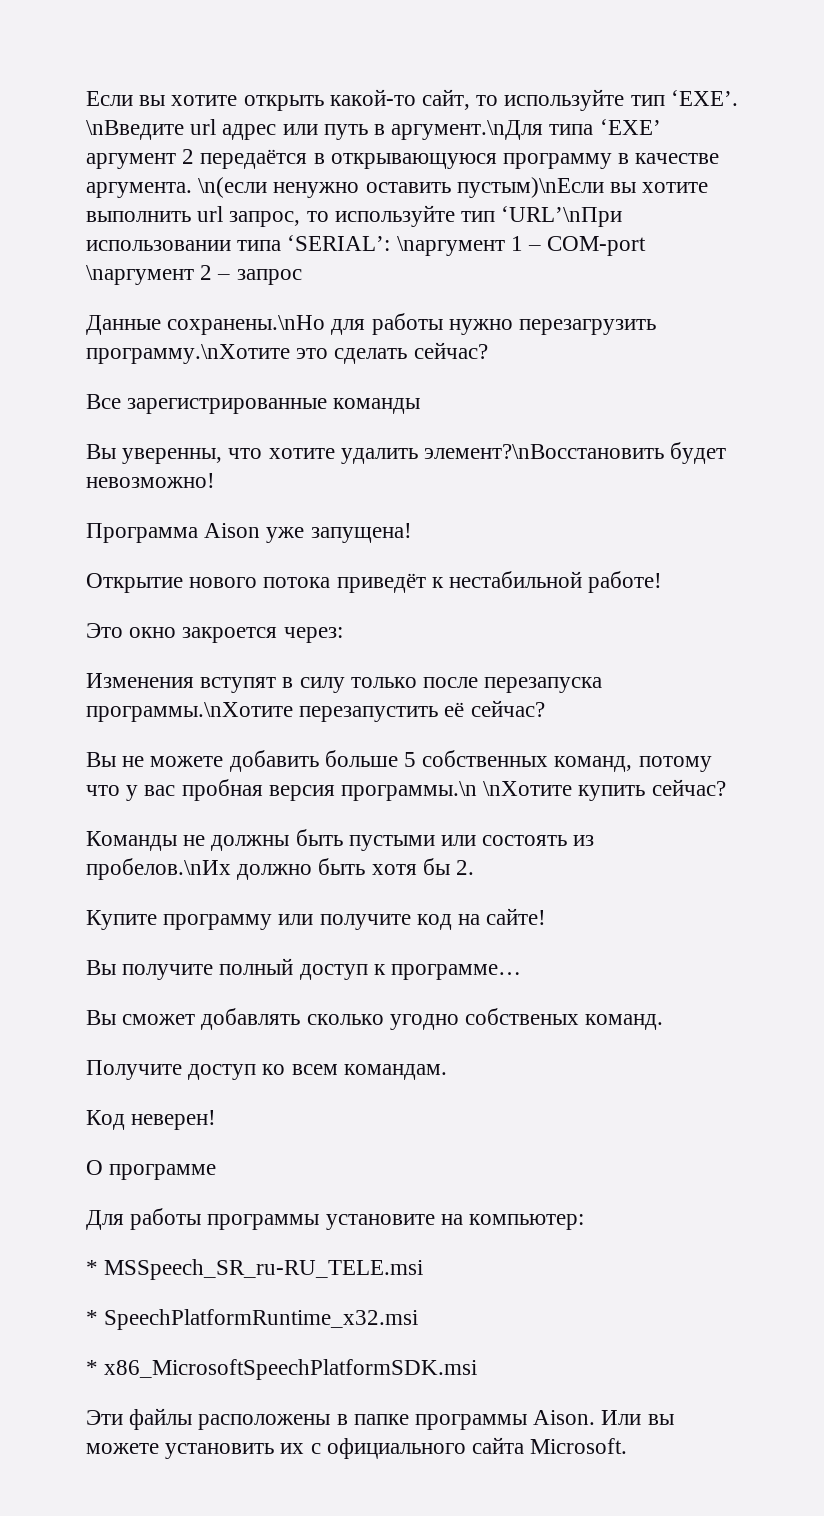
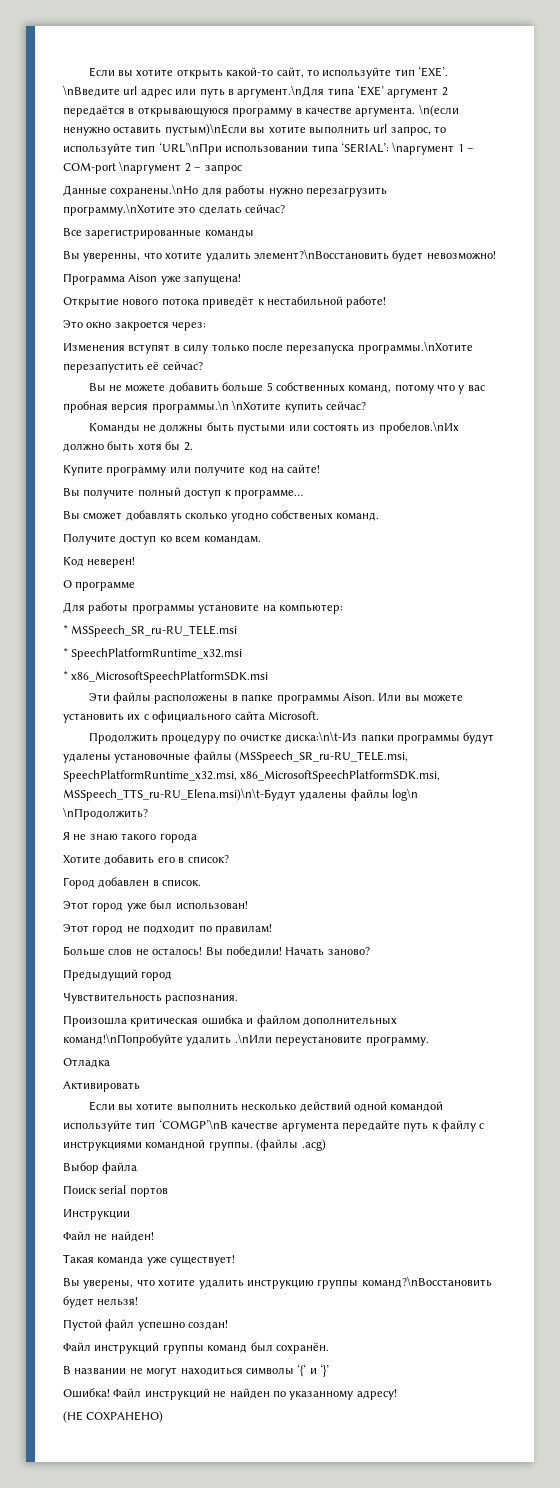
(628, 1446) none -> [88,731,495,744] [63,751,409,763] [63,770,441,782] [63,788,419,801] [63,807,148,820] [63,832,197,843] [63,854,229,865] [63,877,202,889] [63,900,248,912] [63,924,272,935] [63,946,370,957] [63,969,173,981] [63,993,239,1004] [63,1015,397,1027] [63,1033,429,1046] [63,1058,110,1068] [63,1081,140,1092] [88,1101,444,1112] [63,1119,485,1132] [63,1139,326,1151] [63,1162,138,1174] [63,1185,168,1197] [63,1209,130,1220] [63,1231,154,1242] [63,1254,236,1266] [63,1276,492,1289] [63,1296,139,1308] [63,1319,229,1331] [63,1342,329,1354] [63,1364,329,1377] [63,1388,397,1400] [63,1411,164,1423] // Продолжить процедуру по очистке диска:\n\t-Из папки программы будут удалены установочные файлы (MSSpeech_SR_ru-RU_TELE.msi, SpeechPlatformRuntime_x32.msi, x86_MicrosoftSpeechPlatformSDK.msi, MSSpeech_TTS_ru-RU_Elena.msi)\n\t-Будут удалены файлы log\n \nПродолжить? // Я не знаю такого города // Хотите добавить его в список? // Город добавлен в список. // Этот город уже был использован! // Этот город не подходит по правилам! // Больше слов не осталось! Вы победили! Начать заново? // Предыдущий город // Чувствительность распознания. // Произошла критическая ошибка и файлом дополнительных команд!\nПопробуйте удалить .\nИли переустановите программу. // Отладка // Активировать // Если вы хотите выполнить несколько действий одной командой используйте тип ‘COMGP’\nВ качестве аргумента передайте путь к файлу с инструкциями командной группы. (файлы .acg) // Выбор файла // Поиск serial портов // Инструкции // Файл не найден! // Такая команда уже существует! // Вы уверены, что хотите удалить инструкцию группы команд?\nВосстановить будет нельзя! // Пустой файл успешно создан! // Файл инструкций группы команд был сохранён. // В названии не могут находиться символы ‘{‘ и ‘}’ // Ошибка! Файл инструкций не найден по указанному адресу! // (НЕ СОХРАНЕНО)

